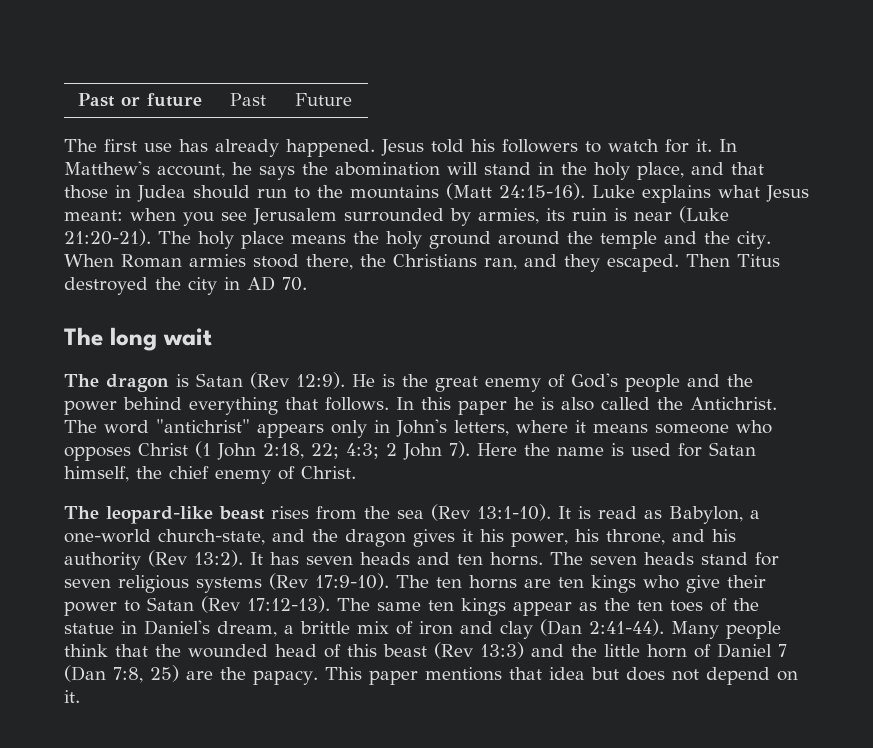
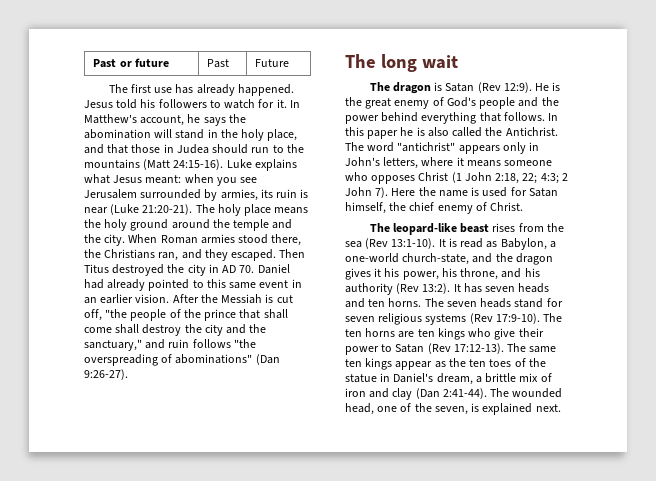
(307, 284) none -> [257,264,290,274] [84,279,302,291] [84,294,293,304] [84,309,288,321] [84,324,267,336] [84,339,256,351] [84,354,280,366] [84,369,128,380] Daniel had already pointed to this same event in an earlier vision. After the Messiah is cut off, "the people of the prince that shall come shall destroy the city and the sanctuary," and ruin follows "the overspreading of abominations" (Dan 9:26-27).
[671,621,781,639] [64,642,787,659] [64,665,798,685] [64,690,80,703] Many people think that the wounded head of this beast (Rev 13:3) and the little horn of Daniel 7 (Dan 7:8, 25) are the papacy. This paper mentions that idea but does not depend on it. -> [490,388,563,398] [345,403,561,415] The wounded head, one of the seven, is explained next.

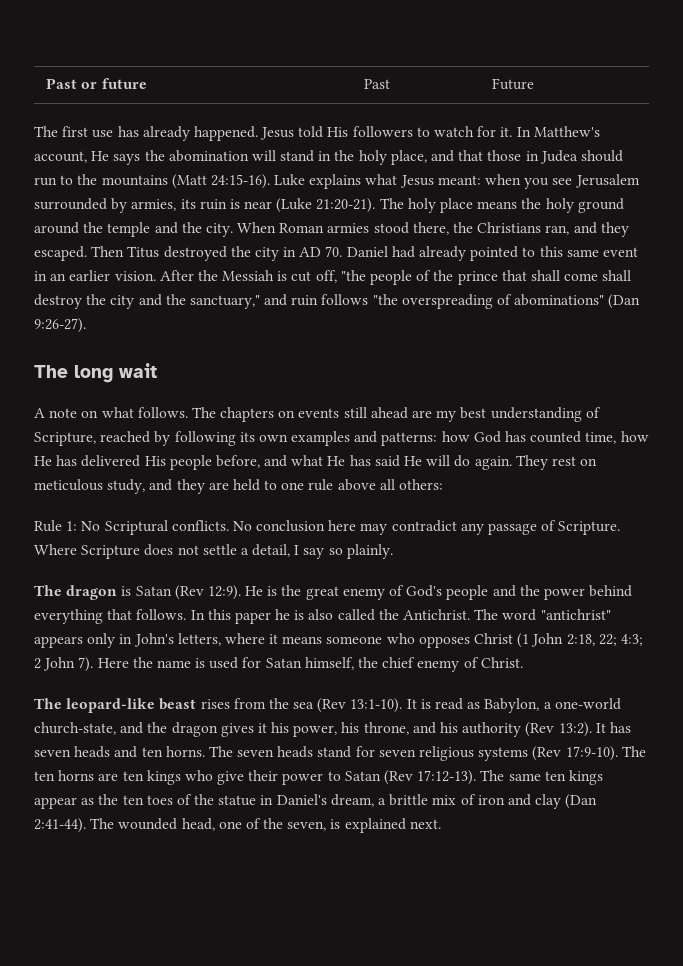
[140,99,156,108] his -> [327,127,349,137] His
[187,114,201,123] he -> [91,151,110,161] He
(458, 62) none -> [34,407,601,422] [34,431,649,446] [34,455,598,470] [34,479,444,494] [34,520,621,535] [34,544,393,559] // A note on what follows. The chapters on events still ahead are my best understanding of Scripture, reached by following its own examples and patterns: how God has counted time, how He has delivered His people before, and what He has said He will do again. They rest on meticulous study, and they are held to one rule above all others: // Rule 1: No Scriptural conflicts. No conclusion here may contradict any passage of Scripture. Where Scripture does not settle a detail, I say so plainly.

